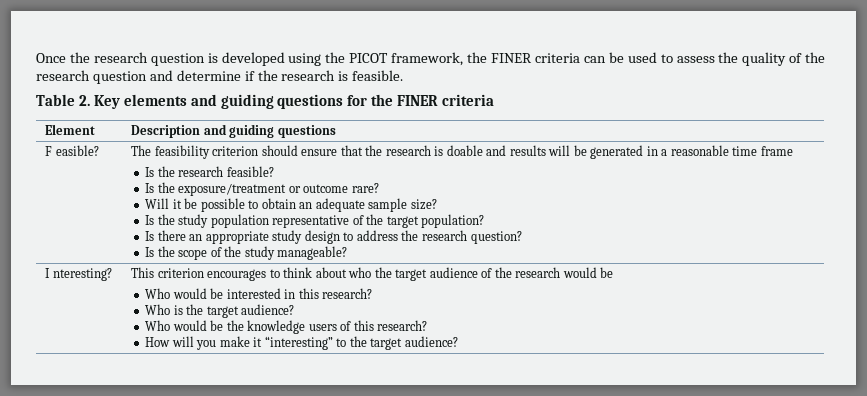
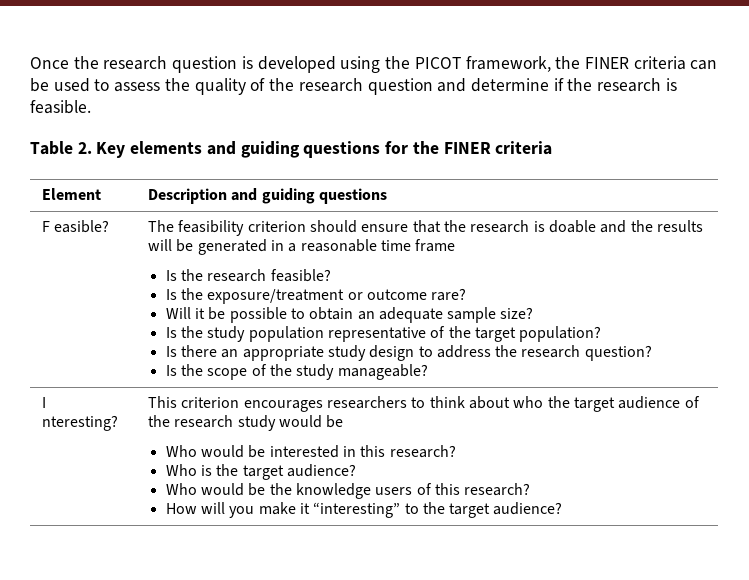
(507, 150) none -> [630,220,653,232] the
(267, 275) none -> [326,396,407,409] researchers
(561, 272) none -> [237,415,276,431] study

